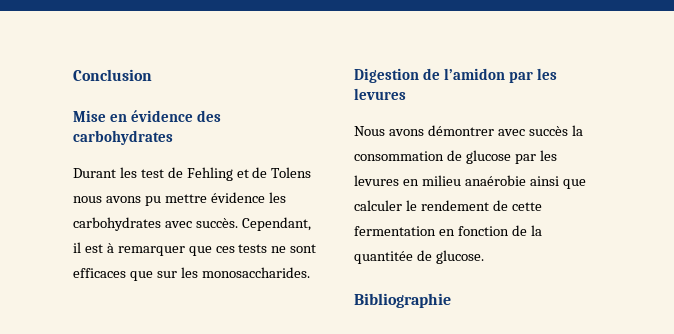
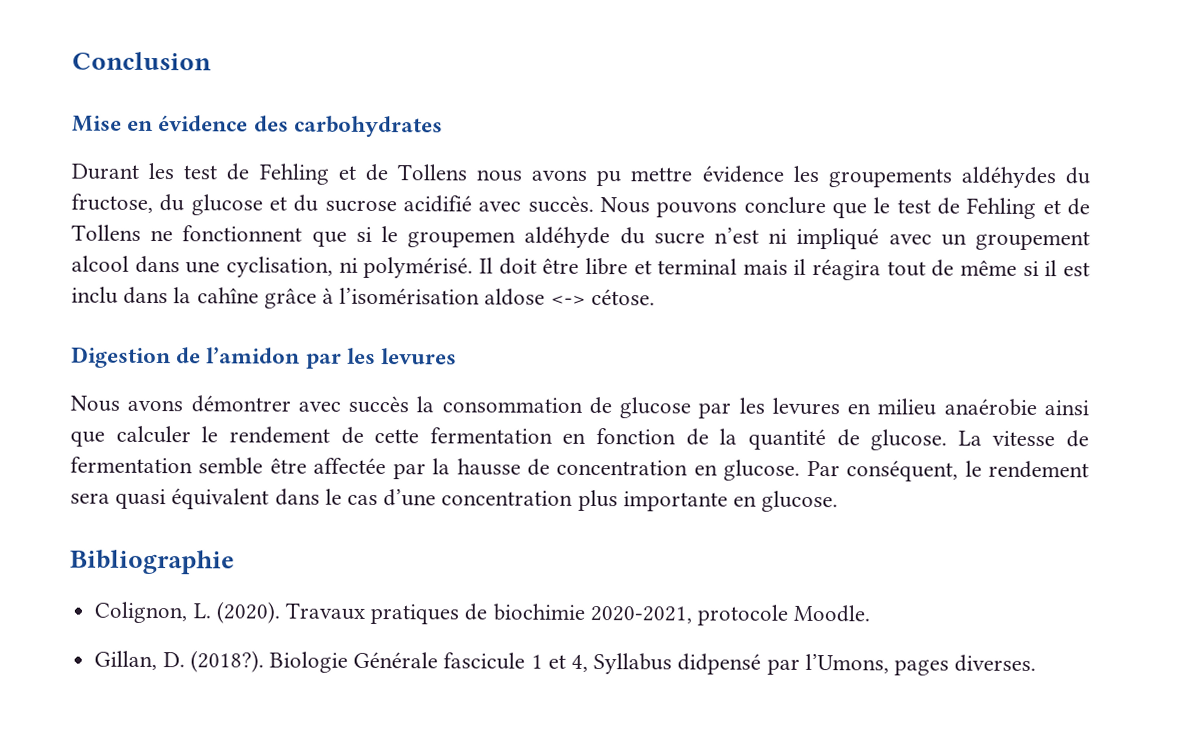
[271,167,312,178] Tolens -> [396,164,467,181] Tollens
[73,217,311,231] [73,242,317,256] [73,267,310,281] carbohydrates avec succès. Cependant, il est à remarquer que ces tests ne sont efficaces que sur les monosaccharides. -> [827,166,1090,189] [71,193,1091,220] [71,224,1091,251] [71,255,1090,281] [71,286,655,309] groupements aldéhydes du fructose, du glucose et du sucrose acidifié avec succès. Nous pouvons conclure que le test de Fehling et de Tollens ne fonctionnent que si le groupemen aldéhyde du sucre n’est ni impliqué avec un groupement alcool dans une cyclisation, ni polymérisé. Il doit être libre et terminal mais il réagira tout de même si il est inclu dans la cahîne grâce à l’isomérisation aldose <-> cétose.
[354,251,413,264] quantitée -> [747,428,826,451] quantité
[354,293,451,308] // Bibliographie -> [957,430,1089,448] [70,456,1089,482] [70,488,839,513] [70,549,235,575] [94,601,871,626] [94,650,1037,676] La vitesse de fermentation semble être affectée par la hausse de concentration en glucose. Par conséquent, le rendement sera quasi équivalent dans le cas d’une concentration plus importante en glucose. // Bibliographie // Colignon, L. (2020). Travaux pratiques de biochimie 2020-2021, protocole Moodle. // Gillan, D. (2018?). Biologie Générale fascicule 1 et 4, Syllabus didpensé par l’Umons, pages diverses.

